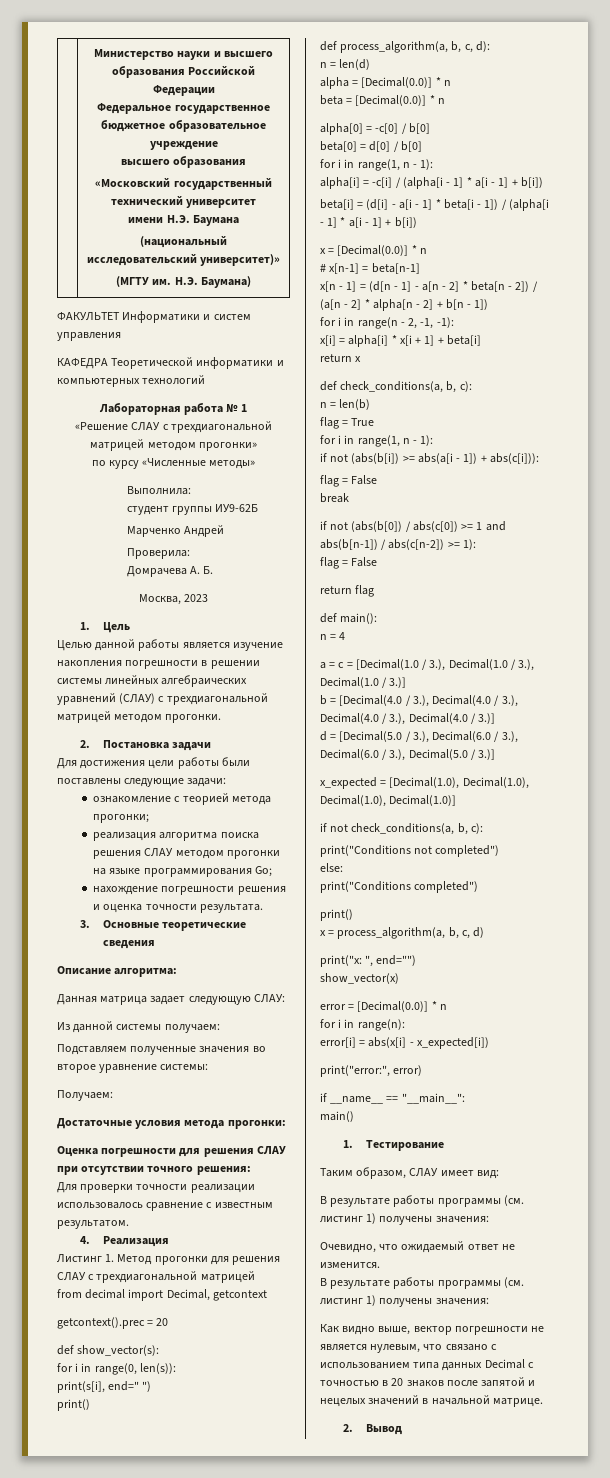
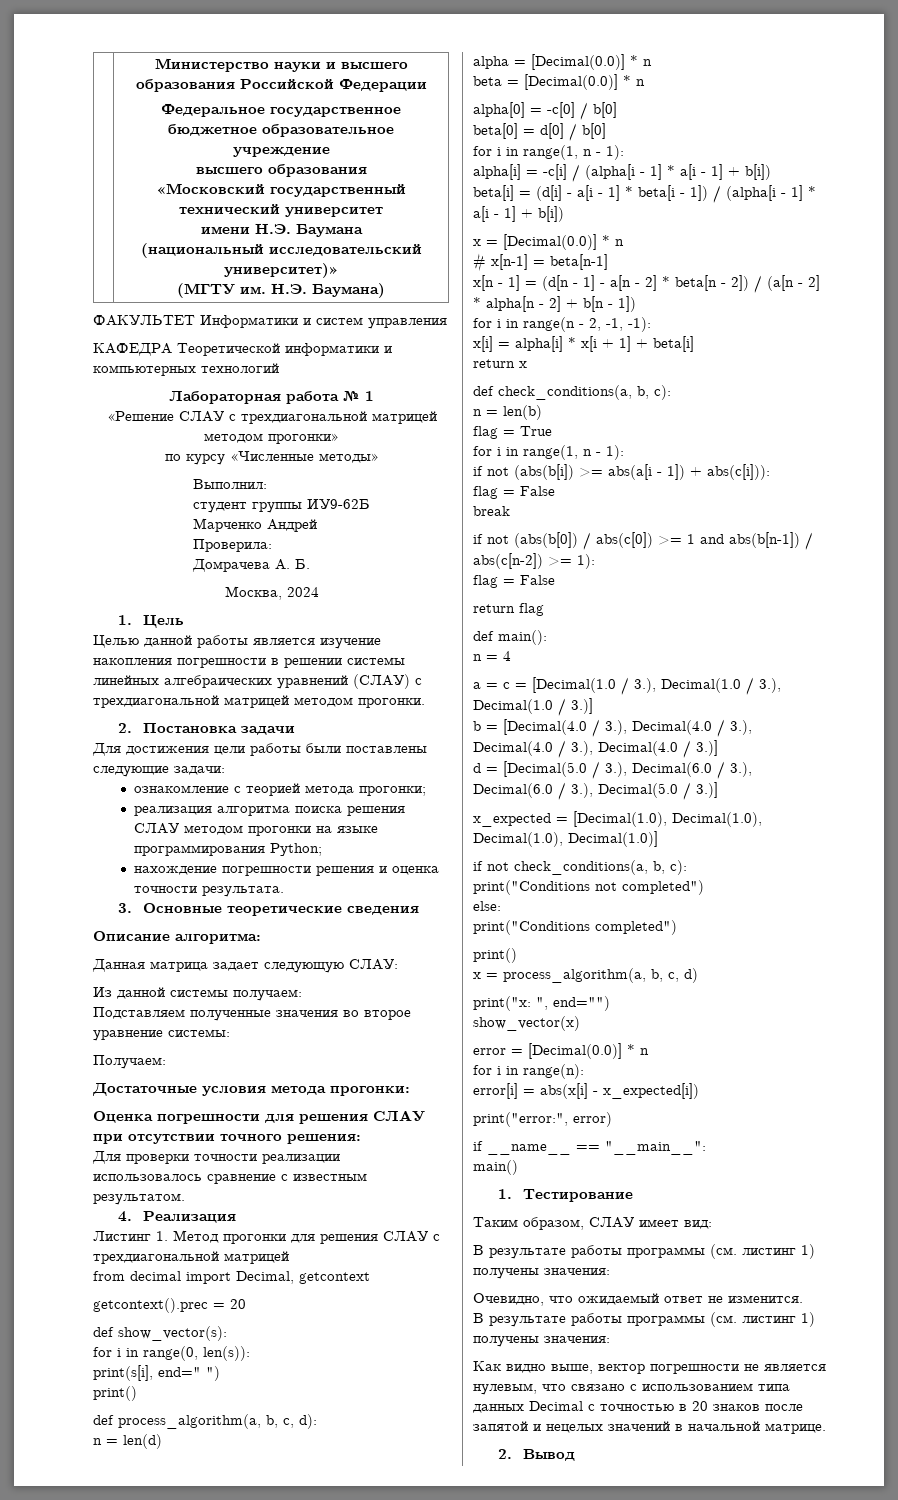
[126,486,191,495] Выполнила: -> [193,479,268,489] Выполнил:
[184,594,209,602] 2023 -> [286,587,319,597] 2024
[254,866,272,877] Go; -> [270,843,323,856] Python;

